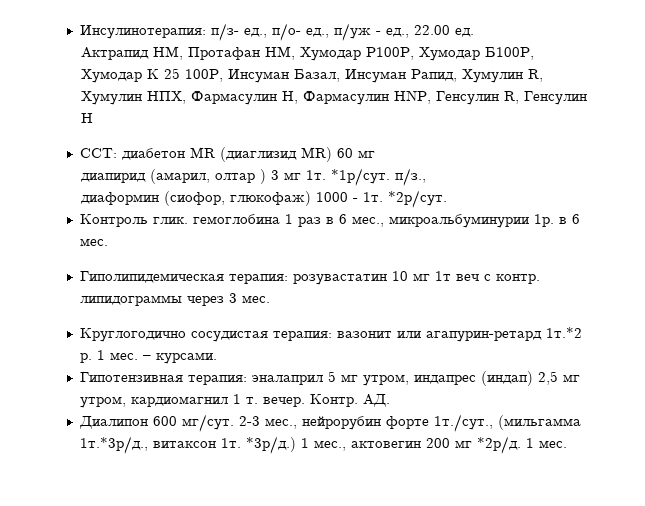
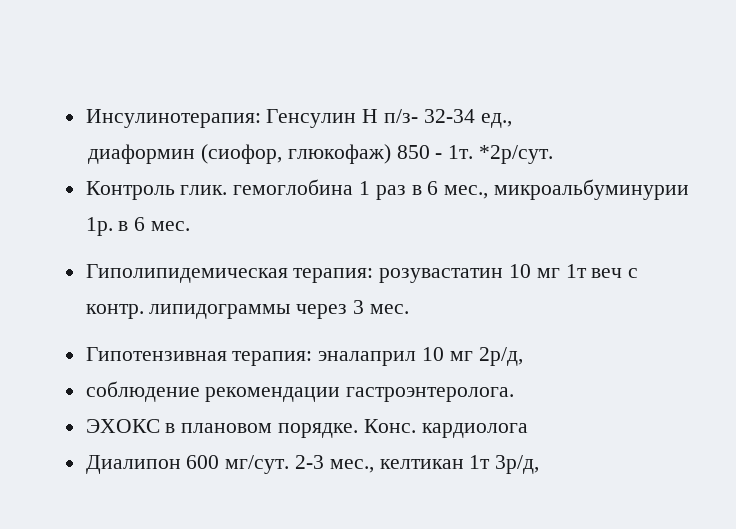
[210,23,474,41] [80,46,534,61] [80,68,543,83] [80,90,587,105] [80,113,93,123] [79,147,375,162] [80,168,426,186] п/з- ед., п/о- ед., п/уж - ед., 22.00 ед. // Актрапид НМ, Протафан НМ, Хумодар Р100Р, Хумодар Б100Р, Хумодар К 25 100Р, Инсуман Базал, Инсуман Рапид, Хумулин R, Хумулин НПХ, Фармасулин Н, Фармасулин НNР, Генсулин R, Генсулин Н // ССТ: диабетон МR (диаглизид МR) 60 мг // диапирид (амарил, олтар ) 3 мг 1т. *1р/сут. п/з., -> [266,109,512,128] Генсулин Н п/з- 32-34 ед.,
[315,192,348,202] 1000 -> [396,145,430,159] 850
[79,327,582,342] [79,350,217,364] [79,371,580,386] [79,394,390,408] Круглогодично сосудистая терапия: вазонит или агапурин-ретард 1т.*2 р. 1 мес. – курсами. // Гипотензивная терапия: эналаприл 5 мг утром, индапрес (индап) 2,5 мг утром, кардиомагнил 1 т. вечер. Контр. АД. -> [85,347,523,366] [85,381,515,402] [85,419,528,438] Гипотензивная терапия: эналаприл 10 мг 2р/д, // соблюдение рекомендации гастроэнтеролога. // ЭХОКС в плановом порядке. Конс. кардиолога
[301,414,581,432] [79,436,567,454] нейрорубин форте 1т./сут., (мильгамма 1т.*3р/д., витаксон 1т. *3р/д.) 1 мес., актовегин 200 мг *2р/д. 1 мес. -> [379,455,540,474] келтикан 1т 3р/д,

